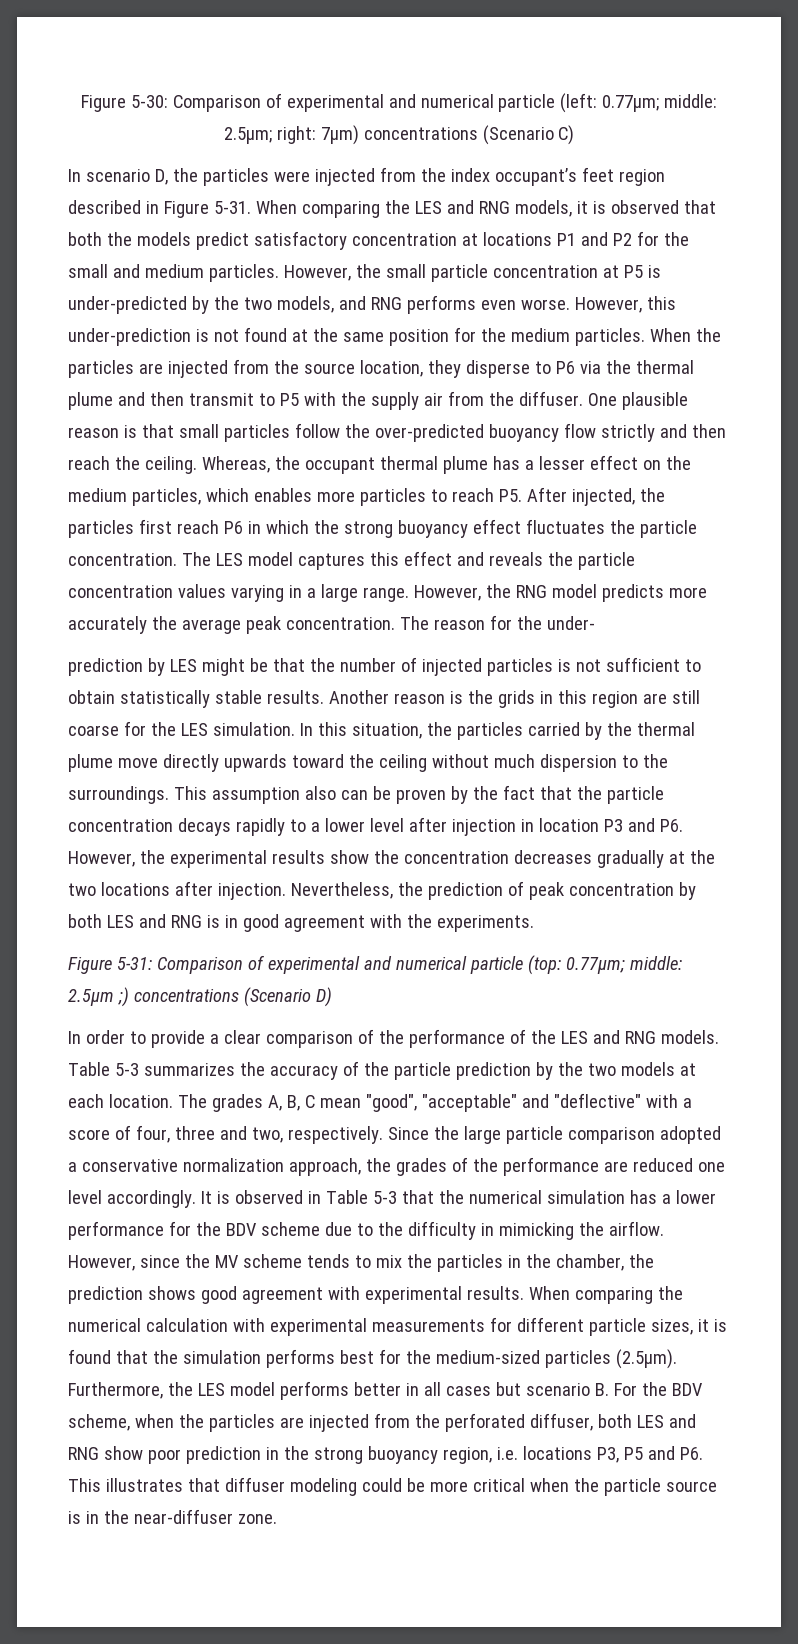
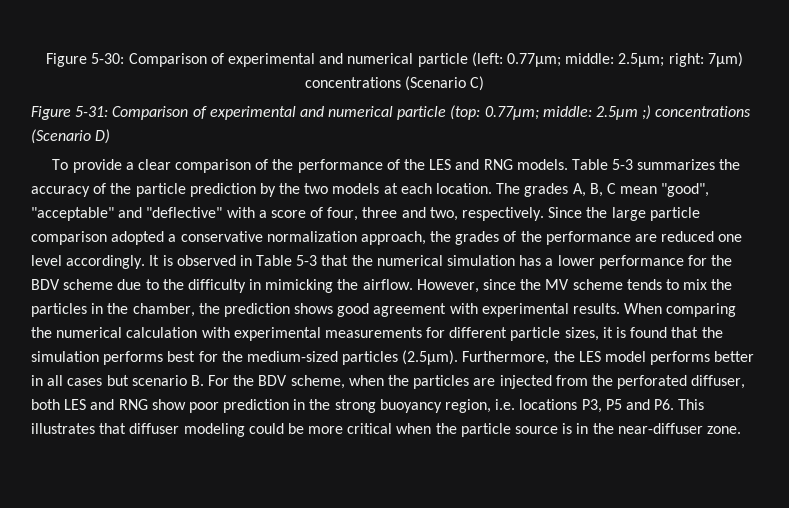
[68,167,665,186] [68,200,716,218] [68,231,689,250] [68,264,661,282] [68,295,676,314] [68,327,721,346] [68,359,694,378] [68,391,688,410] [68,423,726,442] [68,455,691,474] [68,487,665,506] [68,519,697,538] [68,551,635,570] [68,584,707,602] [68,615,595,634] [68,657,701,676] [68,690,700,708] [68,721,695,740] [68,754,668,772] [68,785,664,804] [68,817,683,836] [68,850,715,868] [68,881,696,900] [68,914,534,932] // In scenario D, the particles were injected from the index occupant’s feet region described in Figure 5-31. When comparing the LES and RNG models, it is observed that both the models predict satisfactory concentration at locations P1 and P2 for the small and medium particles. However, the small particle concentration at P5 is under-predicted by the two models, and RNG performs even worse. However, this under-prediction is not found at the same position for the medium particles. When the particles are injected from the source location, they disperse to P6 via the thermal plume and then transmit to P5 with the supply air from the diffuser. One plausible reason is that small particles follow the over-predicted buoyancy flow strictly and then reach the ceiling. Whereas, the occupant thermal plume has a lesser effect on the medium particles, which enables more particles to reach P5. After injected, the particles first reach P6 in which the strong buoyancy effect fluctuates the particle concentration. The LES model captures this effect and reveals the particle concentration values varying in a large range. However, the RNG model predicts more accurately the average peak concentration. The reason for the under- // prediction by LES might be that the number of injected particles is not sufficient to obtain statistically stable results. Another reason is the grids in this region are still coarse for the LES simulation. In this situation, the particles carried by the thermal plume move directly upwards toward the ceiling without much dispersion to the surroundings. This assumption also can be proven by the fact that the particle concentration decays rapidly to a lower level after injection in location P3 and P6. However, the experimental results show the concentration decreases gradually at the two locations after injection. Nevertheless, the prediction of peak concentration by both LES and RNG is in good agreement with the experiments. -> (485, 83) none
[68,1030,146,1044] In order to -> [52,159,69,170] To

